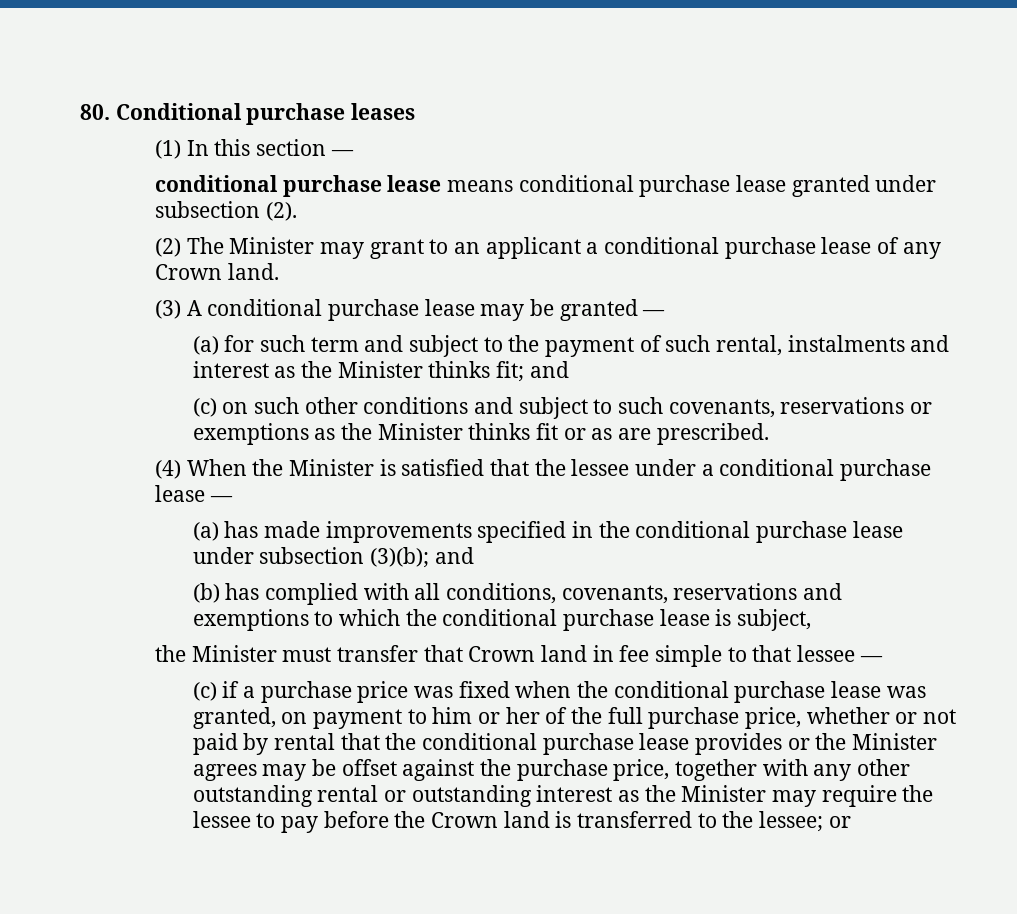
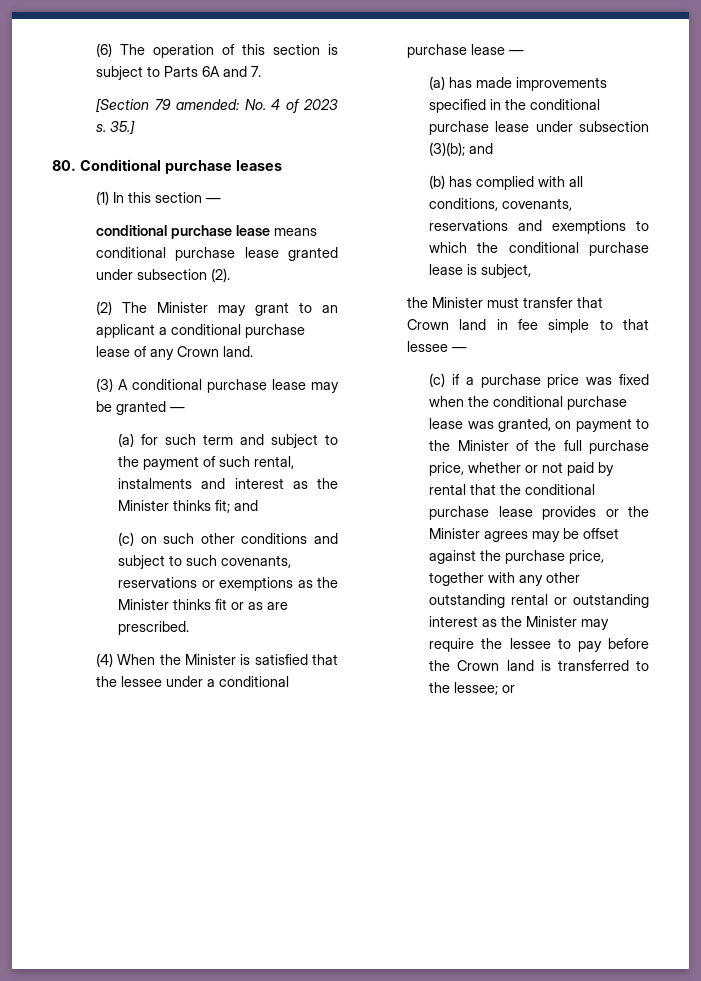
(80, 112) none -> [96,43,338,58] [96,66,262,80] [96,98,339,113] [96,120,136,135] (6) The operation of this section is subject to Parts 6A and 7. // [Section 79 amended: No. 4 of 2023 s. 35.] //
[432,707,540,724] him or her -> [429,440,509,451] the Minister

